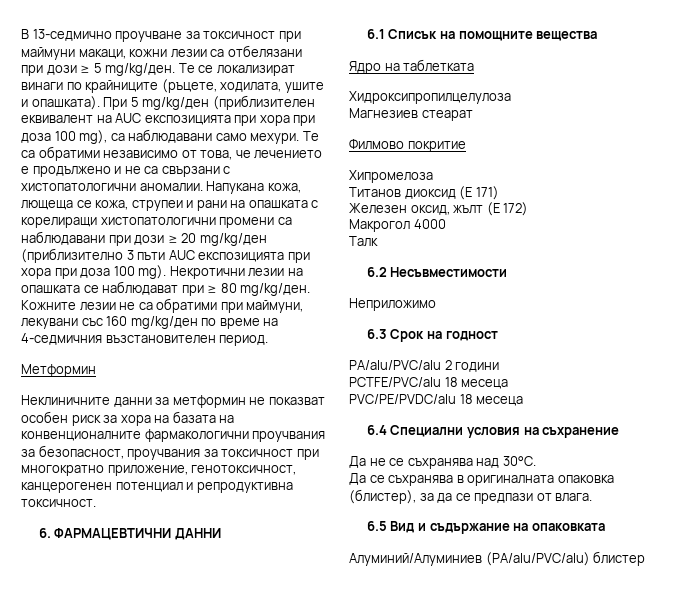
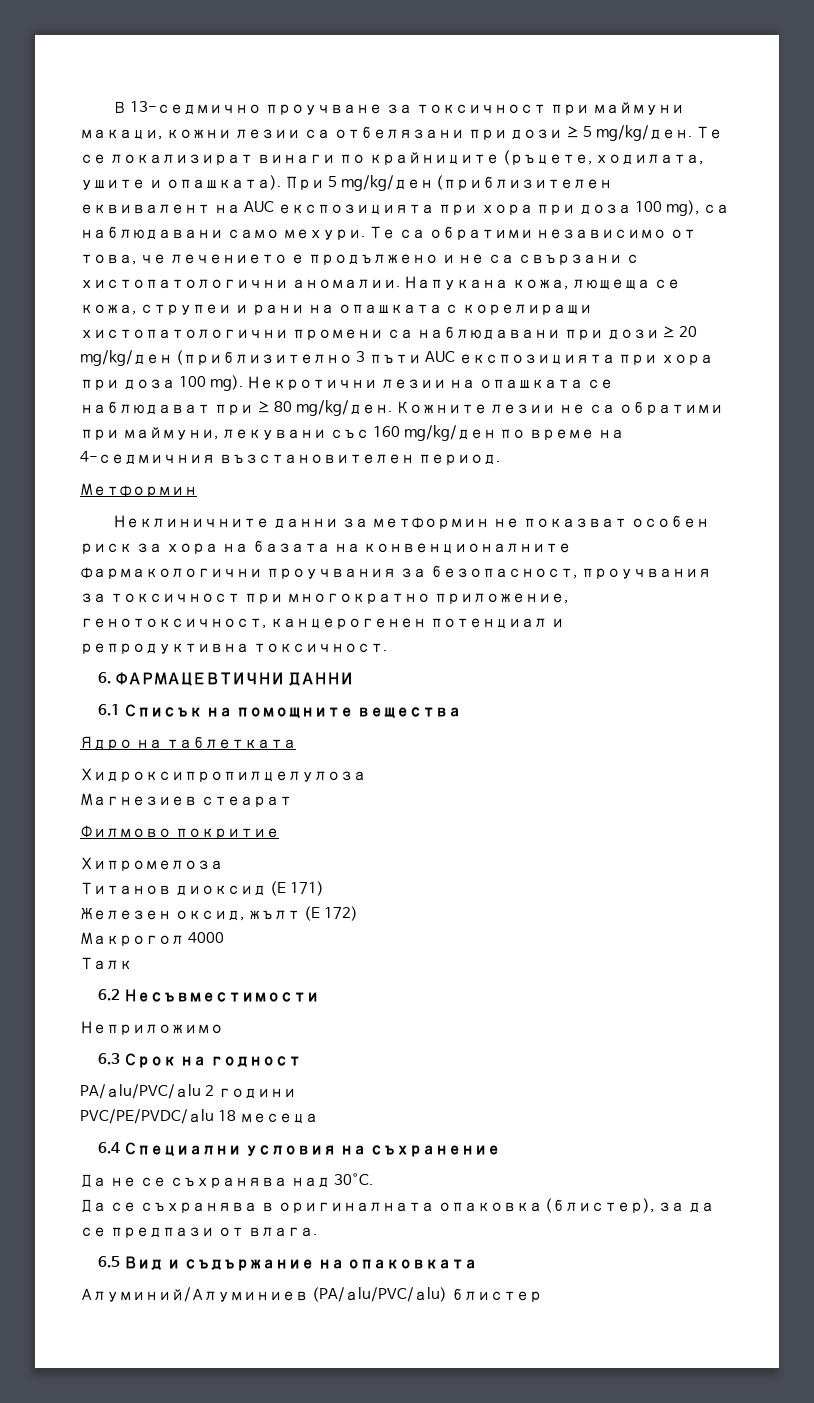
[349,377,509,389] // PCTFE/PVC/аlu 18 месеца -> (296, 1093) none

